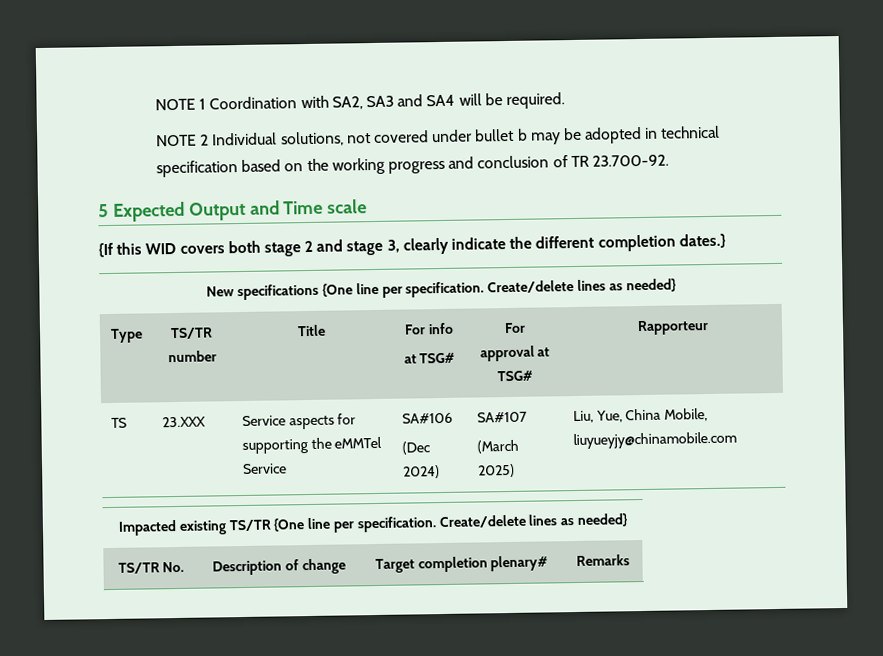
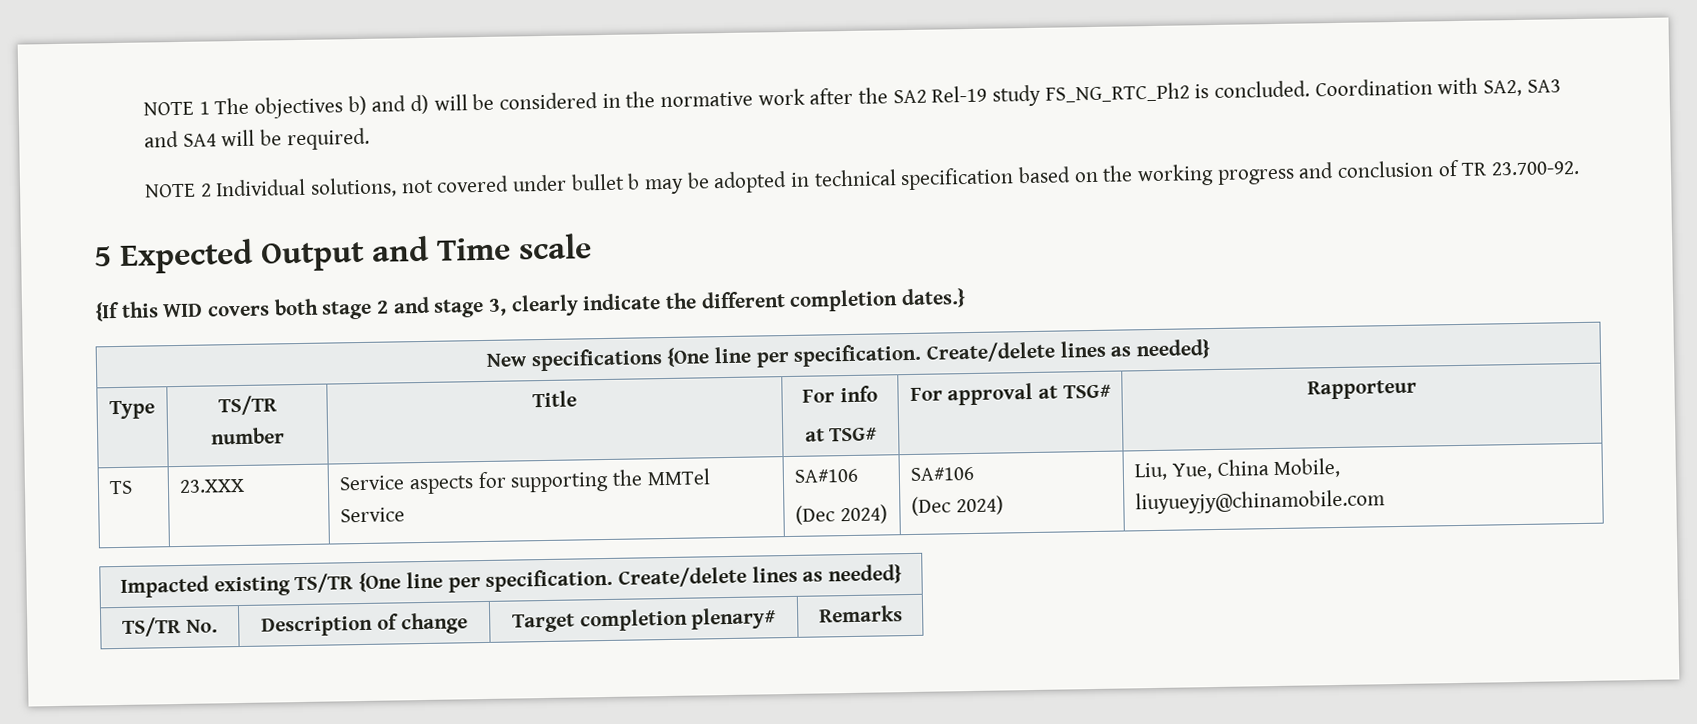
(207, 104) none -> [214,80,1311,119] The objectives b) and d) will be considered in the normative work after the SA2 Rel-19 study FS_NG_RTC_Ph2 is concluded.
[334,436,383,449] eMMTel -> [646,468,710,486] MMTel
[476,411,527,423] [476,439,519,454] [477,463,515,478] SA#107 // (March 2025) -> [910,466,975,481] [911,495,1004,516] SA#106 // (Dec 2024)

